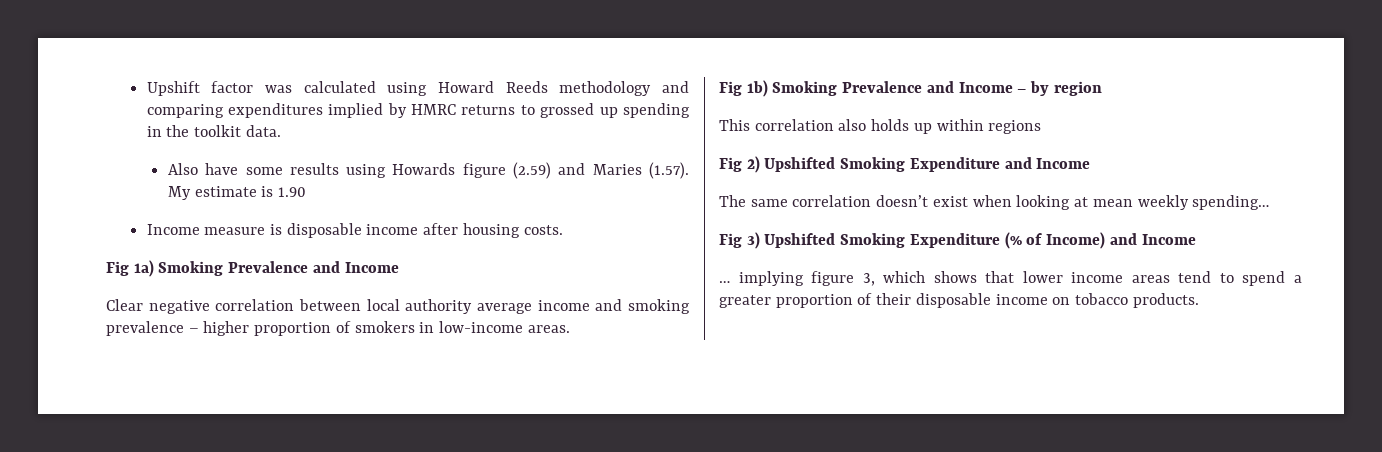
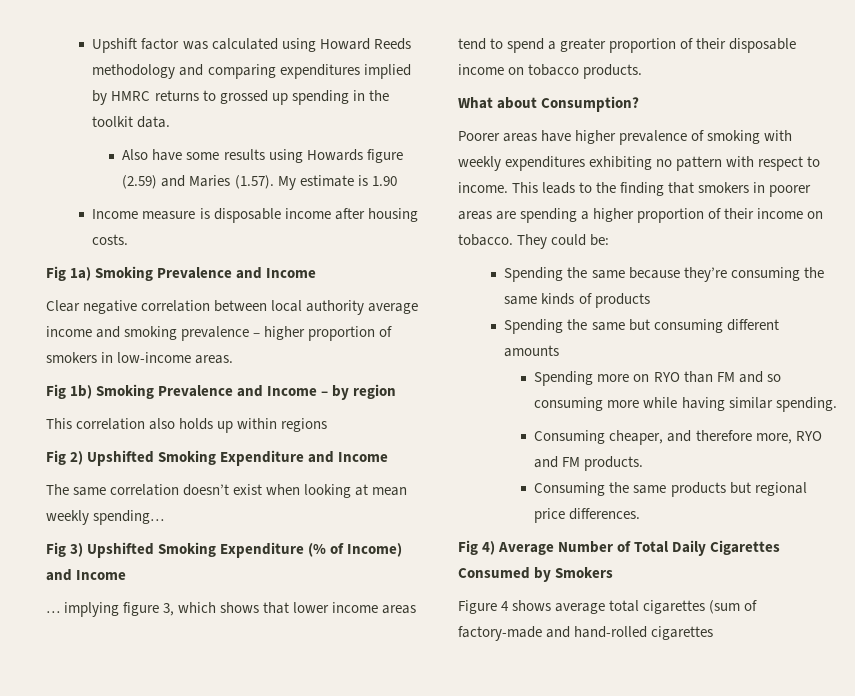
(1199, 300) none -> [458,96,640,112] [458,130,793,145] [458,156,821,171] [458,182,812,197] [458,208,824,223] [458,234,610,249] [504,267,824,282] [504,293,650,308] [504,319,779,334] [504,345,560,357] [534,371,781,386] [534,397,837,412] [534,430,822,445] [534,456,644,471] [534,482,807,497] [534,508,641,523] [458,540,781,556] [458,567,614,582] [458,600,758,614] [458,626,714,641] // What about Consumption? // Poorer areas have higher prevalence of smoking with weekly expenditures exhibiting no pattern with respect to income. This leads to the finding that smokers in poorer areas are spending a higher proportion of their income on tobacco. They could be: // Spending the same because they’re consuming the same kinds of products // Spending the same but consuming different amounts // Spending more on RYO than FM and so consuming more while having similar spending. // Consuming cheaper, and therefore more, RYO and FM products. // Consuming the same products but regional price differences. // Fig 4) Average Number of Total Daily Cigarettes Consumed by Smokers // Figure 4 shows average total cigarettes (sum of factory-made and hand-rolled cigarettes

